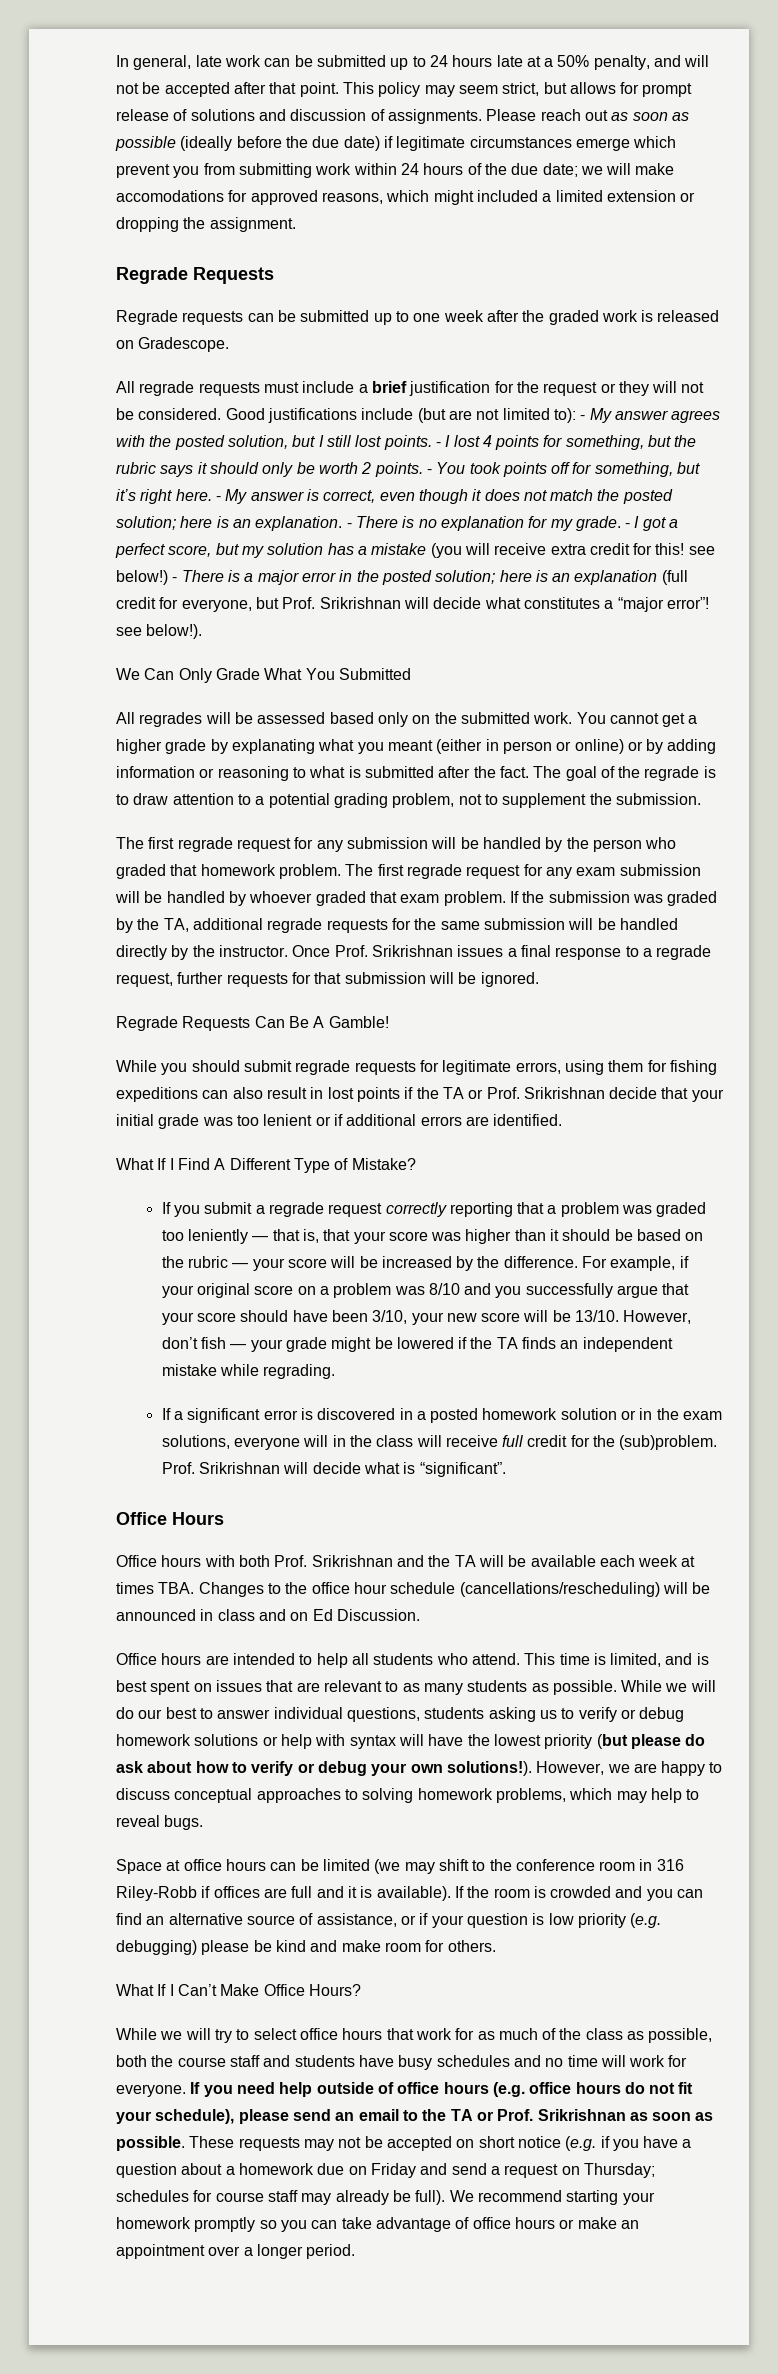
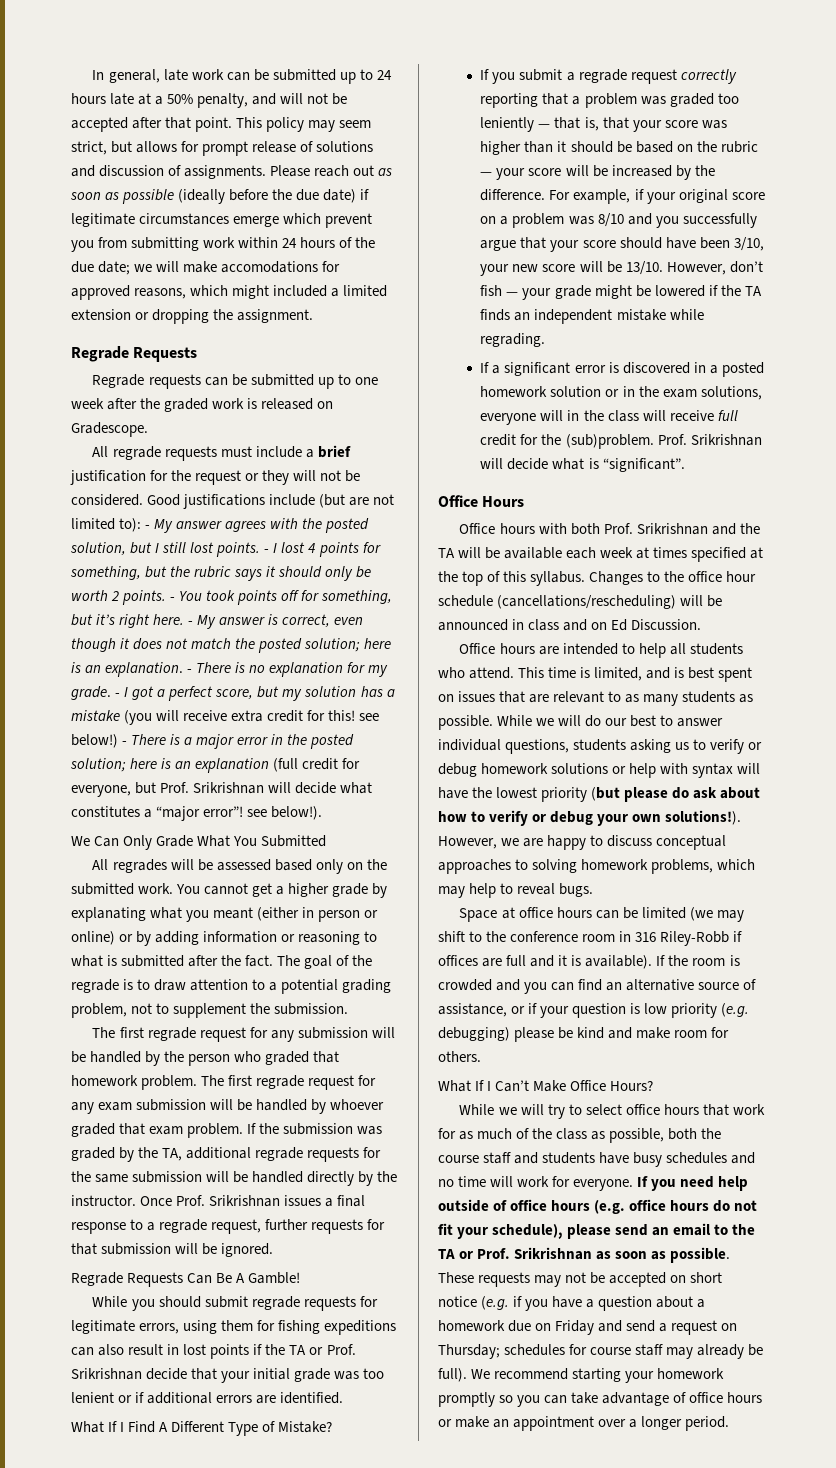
[158,1582,195,1594] TBA. -> [691,547,764,562] [438,571,586,586] specified at the top of this syllabus.

